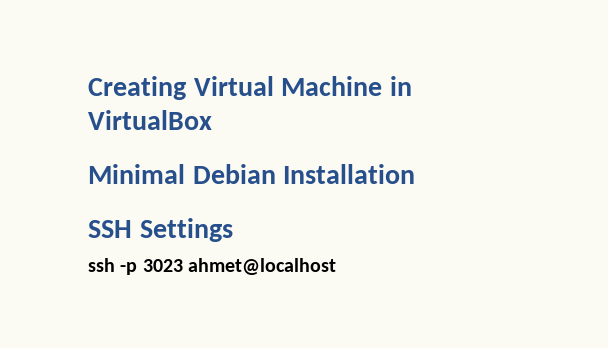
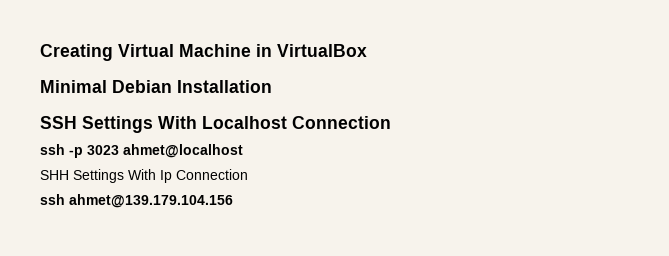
(233, 230) none -> [158,116,391,129] With Localhost Connection
(337, 266) none -> [40,169,248,183] [40,194,233,208] // SHH Settings With Ip Connection // ssh ahmet@139.179.104.156

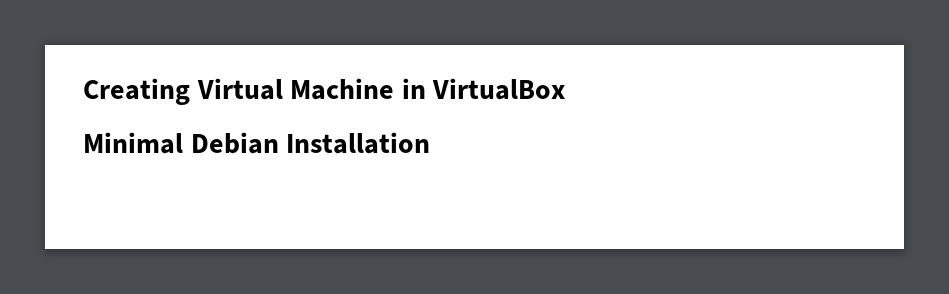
[40,116,391,133] [40,144,243,158] [40,169,248,183] [40,194,233,208] // SSH Settings With Localhost Connection // ssh -p 3023 ahmet@localhost // SHH Settings With Ip Connection // ssh ahmet@139.179.104.156 -> (431, 143) none

